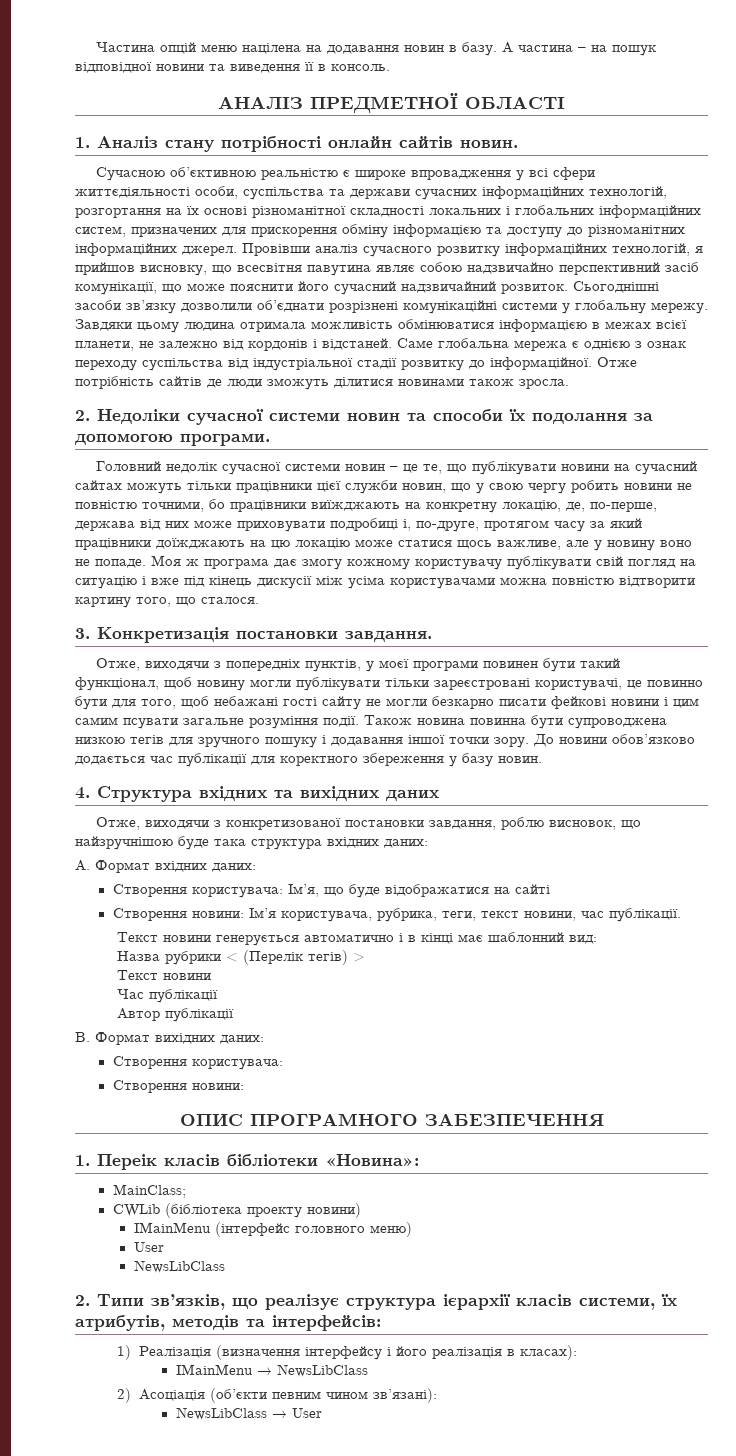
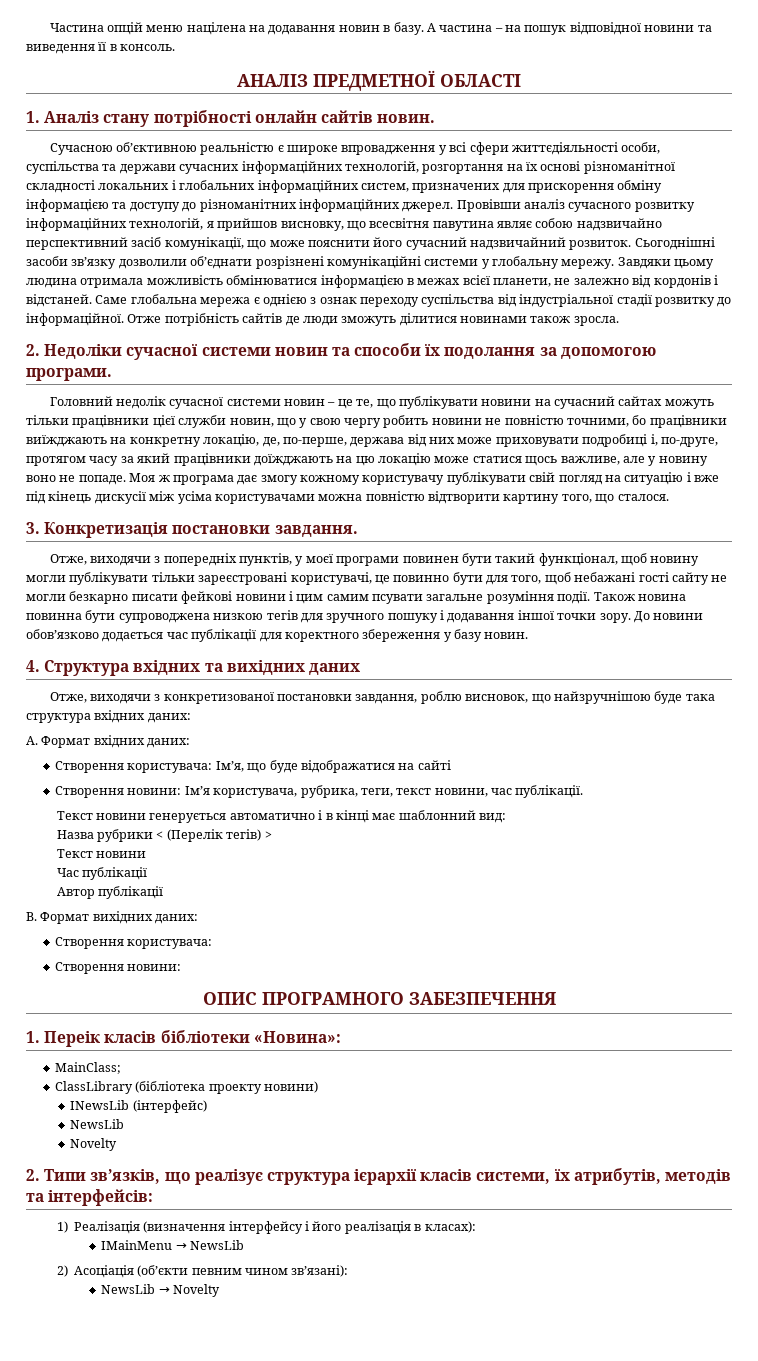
[112,1204,160,1217] CWLib -> [55,1081,134,1094] ClassLibrary
[133,1222,412,1237] [133,1242,164,1252] [133,1260,225,1273] IMainMenu (інтерфейс головного меню) // User // NewsLibClass -> [70,1100,207,1113] [70,1119,125,1129] [70,1138,118,1151] INewsLib (інтерфейс) // NewsLib // Novelty
[276,1364,368,1377] NewsLibClass -> [189,1240,244,1250] NewsLib
[175,1407,322,1420] NewsLibClass → User -> [101,1284,220,1297] NewsLib → Novelty

